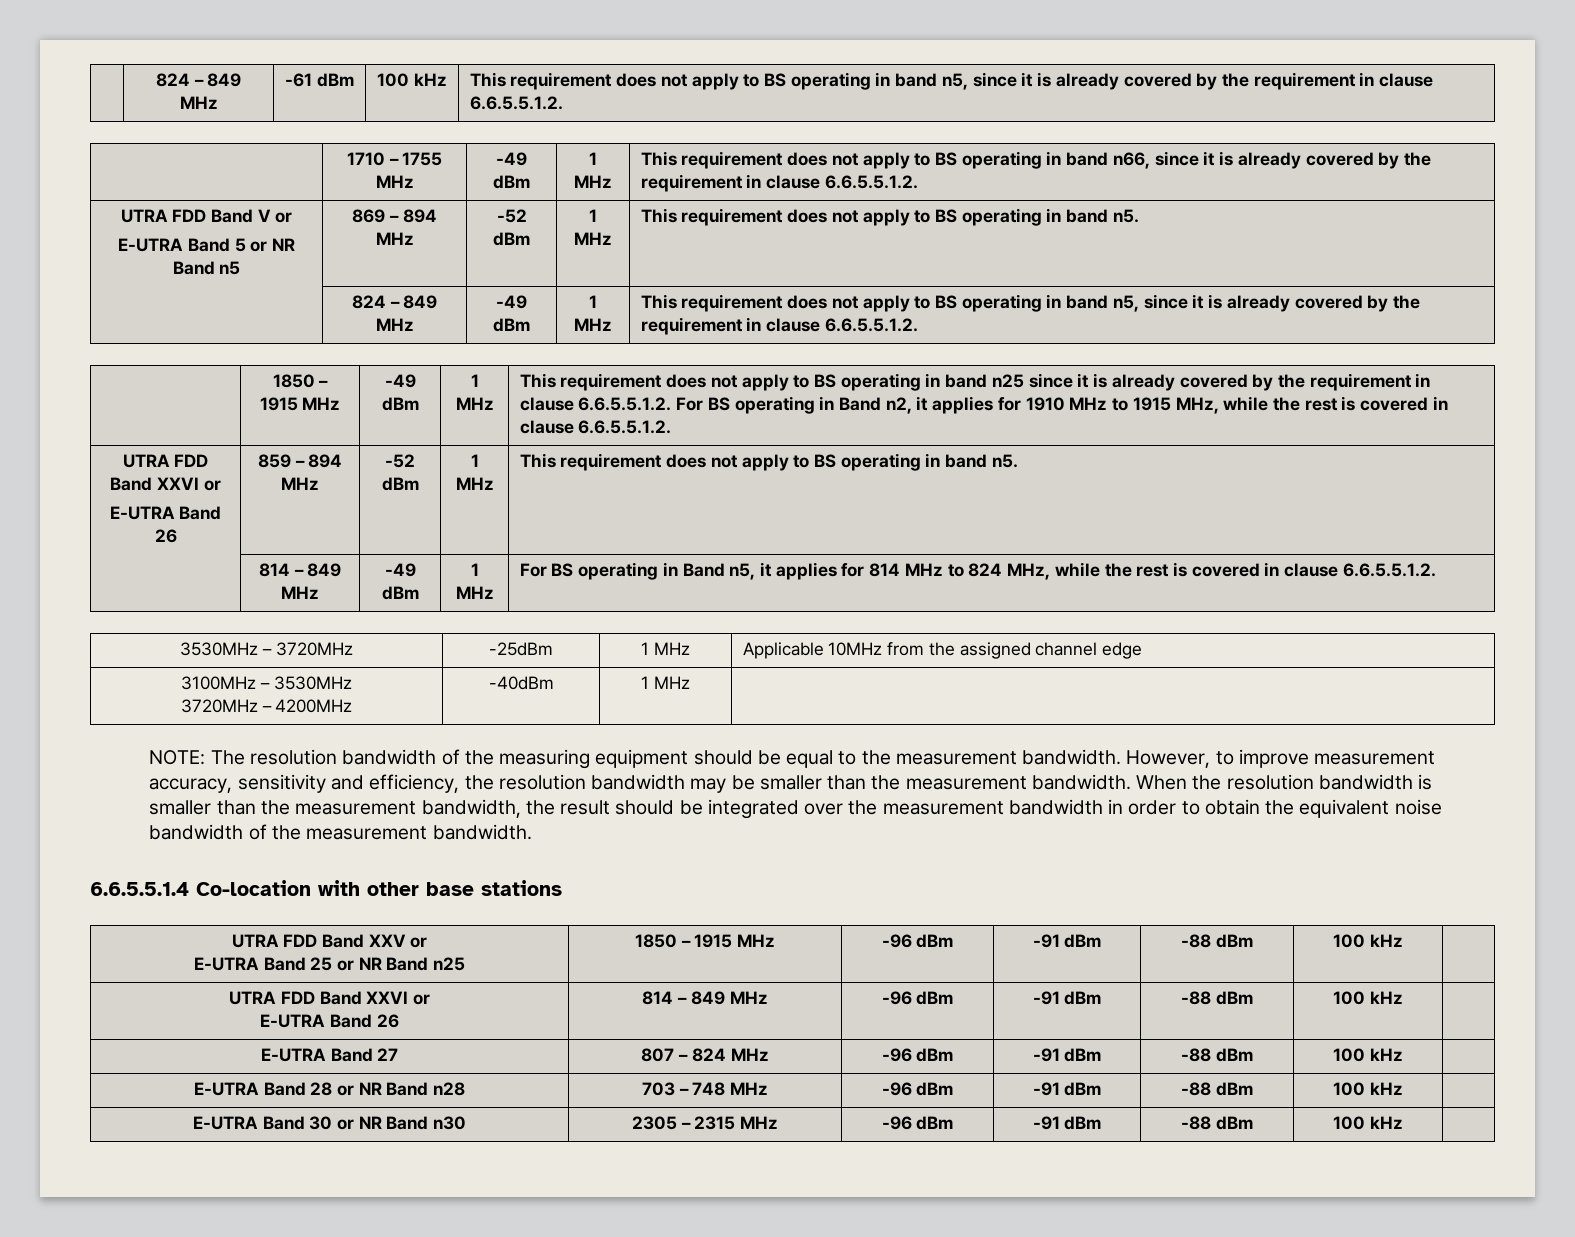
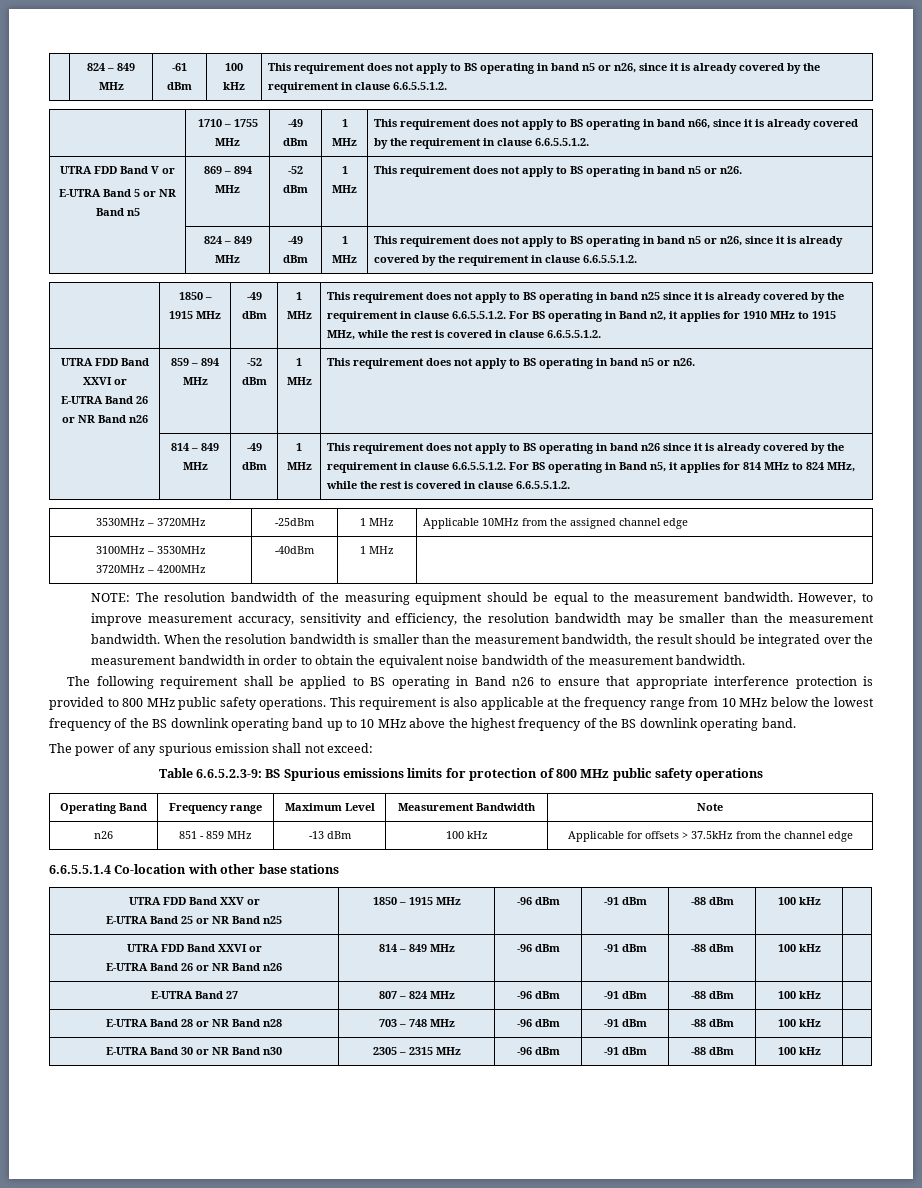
[941,73,968,90] n5, -> [581,63,636,73] n5 or n26,
[1112,209,1139,223] n5. -> [687,166,742,174] n5 or n26.
[1112,295,1139,312] n5, -> [687,236,742,246] n5 or n26,
(177, 536) none -> [61,415,148,423] or NR Band n26
[991,454,1018,468] n5. -> [640,358,695,366] n5 or n26.
(494, 592) none -> [326,443,844,454] [326,462,506,473] This requirement does not apply to BS operating in band n26 since it is already covered by the requirement in clause 6.6.5.5.1.2.
(532, 832) none -> [67,676,874,689] [49,697,874,710] [49,718,796,731] [49,743,373,756] [158,768,764,781] [60,803,147,814] [169,803,262,814] [284,803,375,811] [398,803,536,811] [697,803,723,811] [94,831,113,839] [179,831,252,839] [308,831,352,839] [445,831,488,839] [567,831,853,842] // The following requirement shall be applied to BS operating in Band n26 to ensure that appropriate interference protection is provided to 800 MHz public safety operations. This requirement is also applicable at the frequency range from 10 MHz below the lowest frequency of the BS downlink operating band up to 10 MHz above the highest frequency of the BS downlink operating band. // The power of any spurious emission shall not exceed: // Table 6.6.5.2.3-9: BS Spurious emissions limits for protection of 800 MHz public safety operations // Operating Band | Frequency range | Maximum Level | Measurement Bandwidth | Note // n26 | 851 - 859 MHz | -13 dBm | 100 kHz | Applicable for offsets > 37.5kHz from the channel edge
(399, 1021) none -> [196,963,282,971] or NR Band n26

